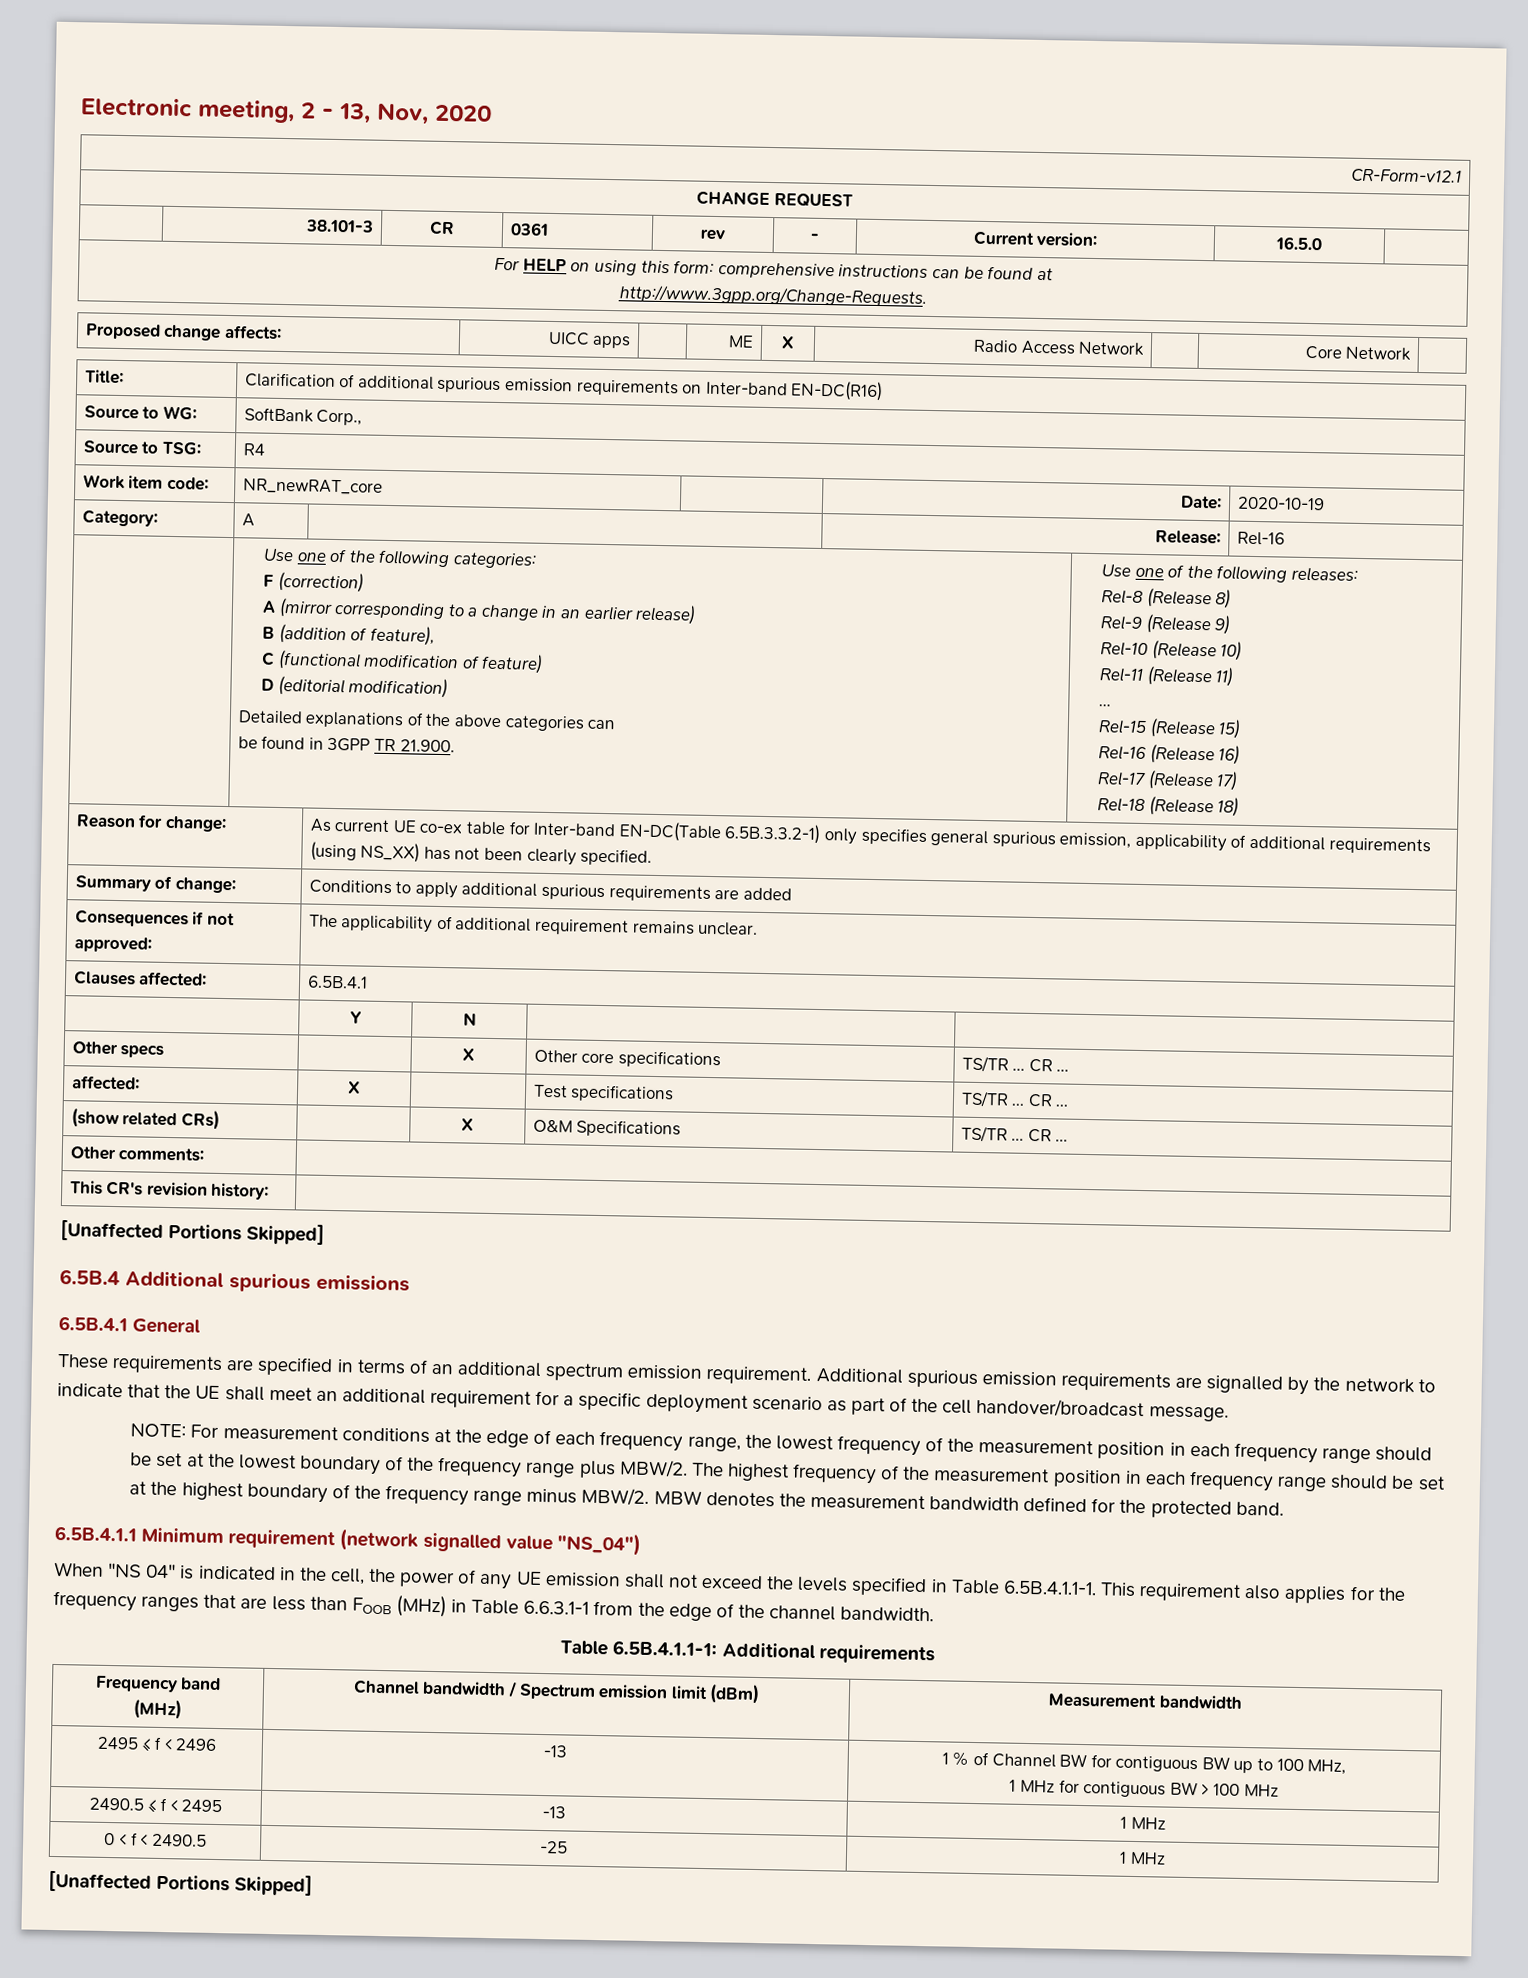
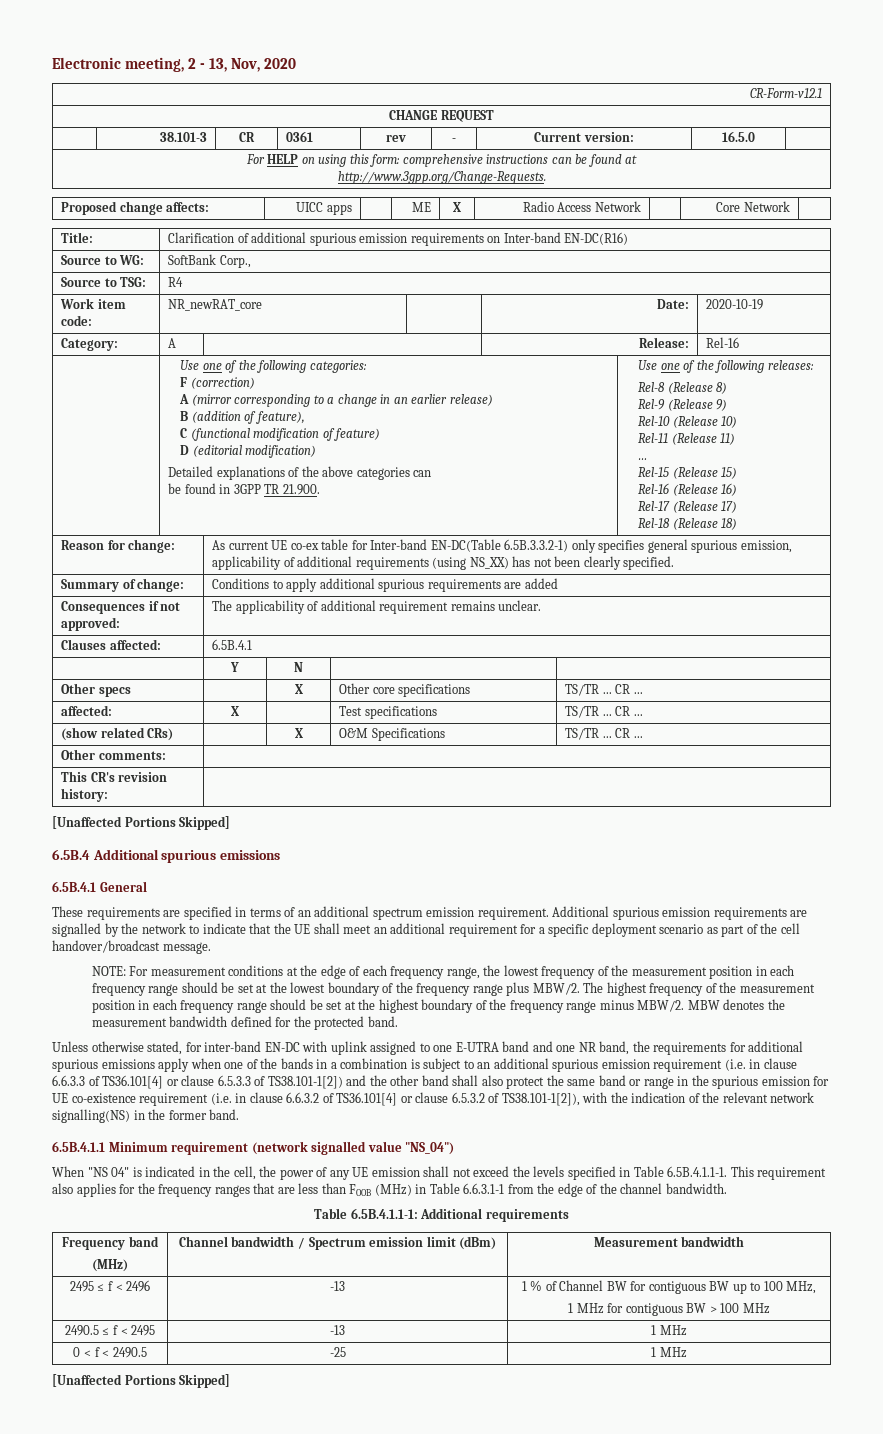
(1284, 1508) none -> [52,1041,804,1055] [52,1058,797,1072] [52,1075,830,1089] [52,1092,815,1106] [52,1109,240,1123] // Unless otherwise stated, for inter-band EN-DC with uplink assigned to one E-UTRA band and one NR band, the requirements for additional spurious emissions apply when one of the bands in a combination is subject to an additional spurious emission requirement (i.e. in clause 6.6.3.3 of TS36.101[4] or clause 6.5.3.3 of TS38.101-1[2]) and the other band shall also protect the same band or range in the spurious emission for UE co-existence requirement (i.e. in clause 6.6.3.2 of TS36.101[4] or clause 6.5.3.2 of TS38.101-1[2]), with the indication of the relevant network signalling(NS) in the former band.

